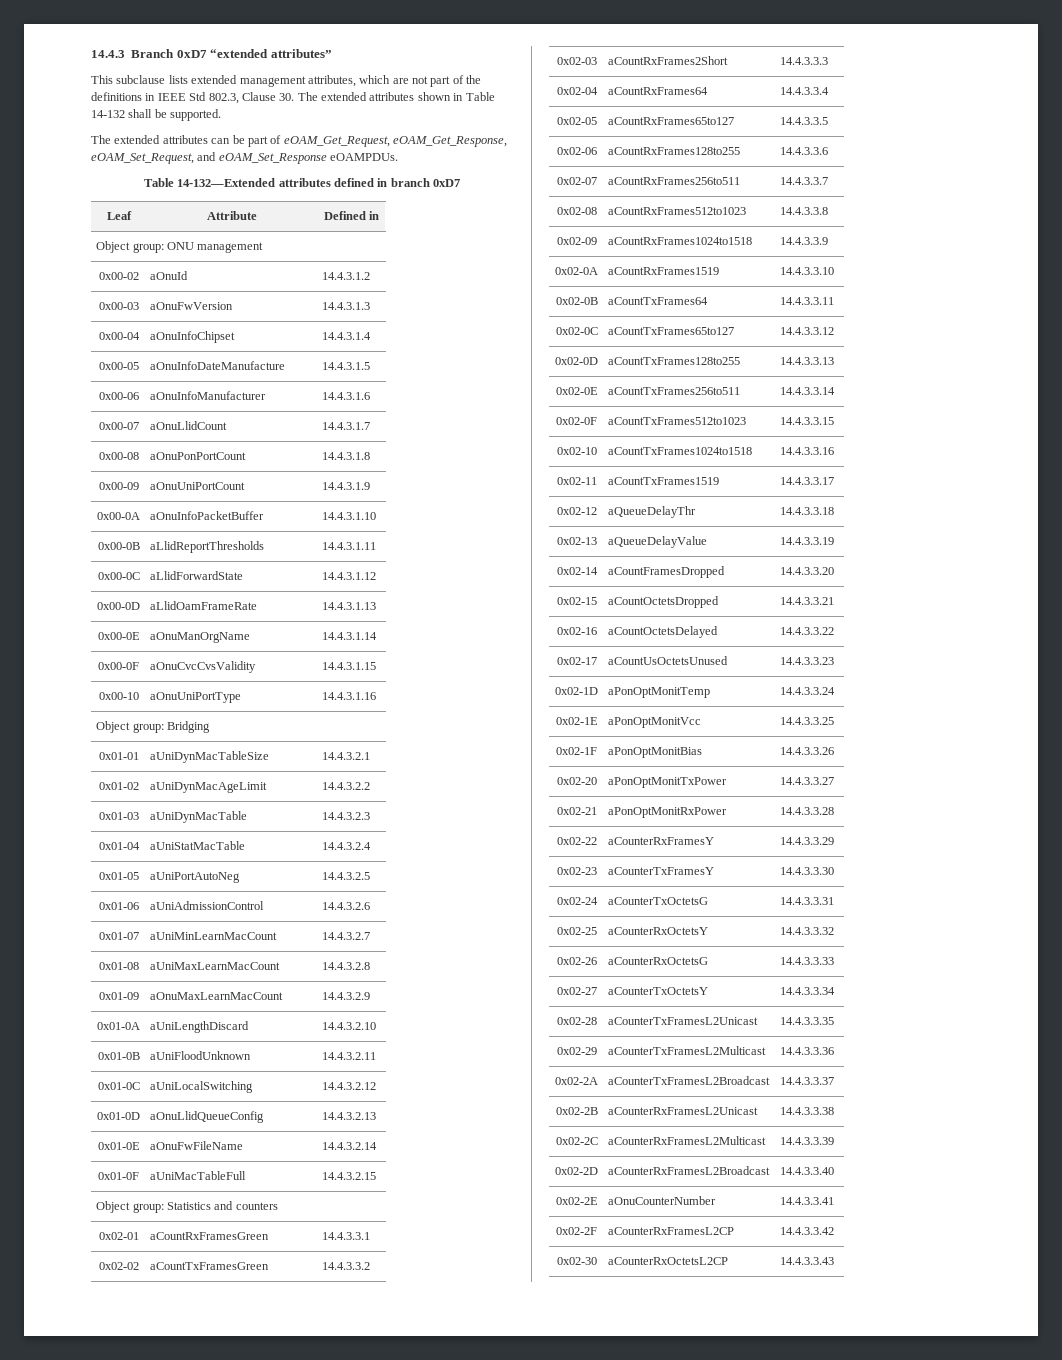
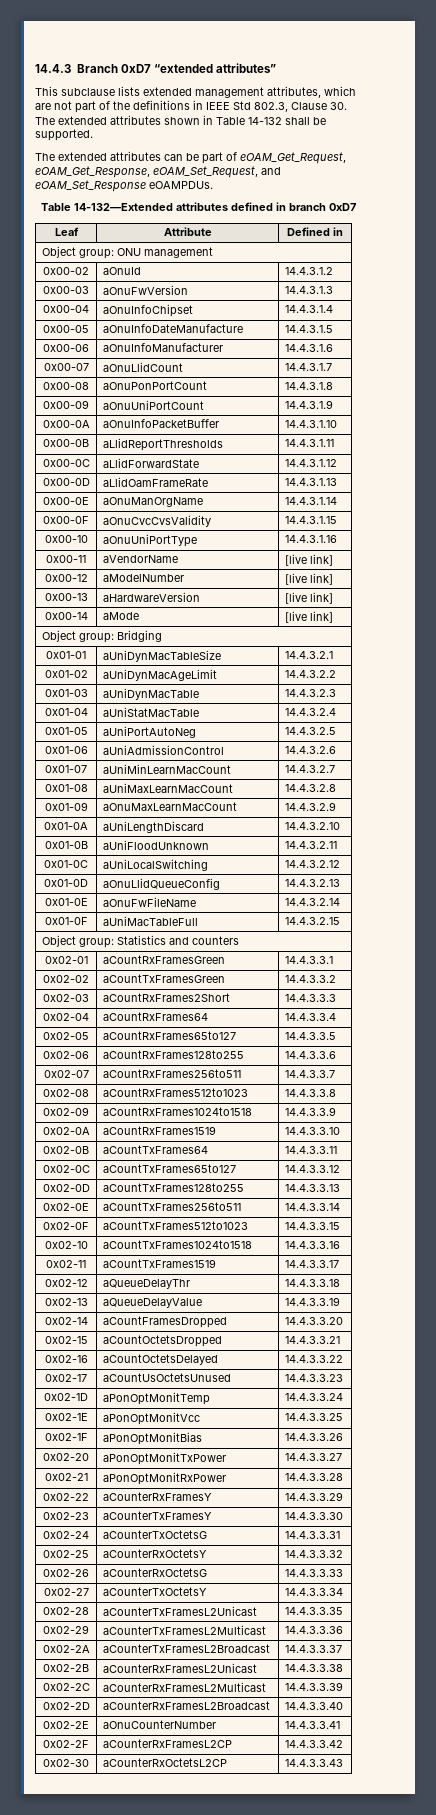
(377, 696) none -> [46,555,86,563] [102,555,178,563] [284,554,333,566] [44,574,88,582] [102,574,184,582] [284,573,333,585] [44,593,88,601] [102,592,200,602] [284,592,333,604] [44,612,88,620] [102,612,139,620] [284,611,333,623] // 0x00-11 | aVendorName | [live link] // 0x00-12 | aModelNumber | [live link] // 0x00-13 | aHardwareVersion | [live link] // 0x00-14 | aMode | [live link]

